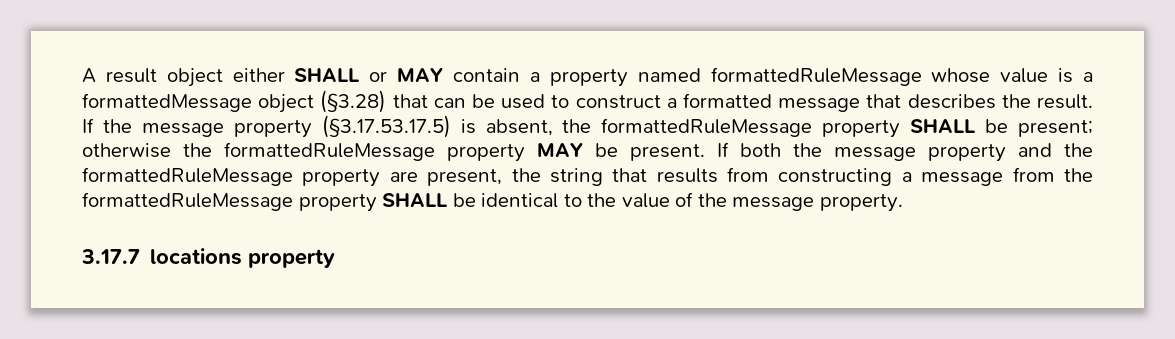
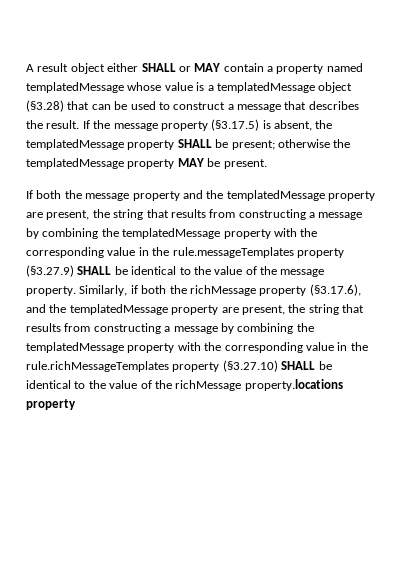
[710,67,922,86] formattedRuleMessage -> [26,82,124,93] templatedMessage
[82,93,252,112] formattedMessage -> [216,82,315,93] templatedMessage
[683,93,772,108] formatted -> (234, 107) none
[321,115,451,138] (§3.17.53.17.5) -> [211,119,260,131] (§3.17.5)
[601,118,813,137] formattedRuleMessage -> [26,139,124,150] templatedMessage
[224,142,435,161] formattedRuleMessage -> [26,158,124,169] templatedMessage
(705, 152) none -> (267, 164) //
[82,167,293,186] formattedRuleMessage -> [226,190,325,201] templatedMessage
[1012,167,1093,182] [82,192,377,212] from the formattedRuleMessage property -> [26,228,318,239] [26,247,344,258] [26,265,74,277] by combining the templatedMessage property with the corresponding value in the rule.messageTemplates property (§3.27.9)
[81,248,243,265] // 3.17.7 locations -> [79,284,361,296] [26,304,364,315] [26,323,314,334] [26,342,368,353] [26,360,332,372] [26,379,343,391] Similarly, if both the richMessage property (§3.17.6), and the templatedMessage property are present, the string that results from constructing a message by combining the templatedMessage property with the corresponding value in the rule.richMessageTemplates property (§3.27.10) SHALL be identical to the value of the richMessage property.locations

